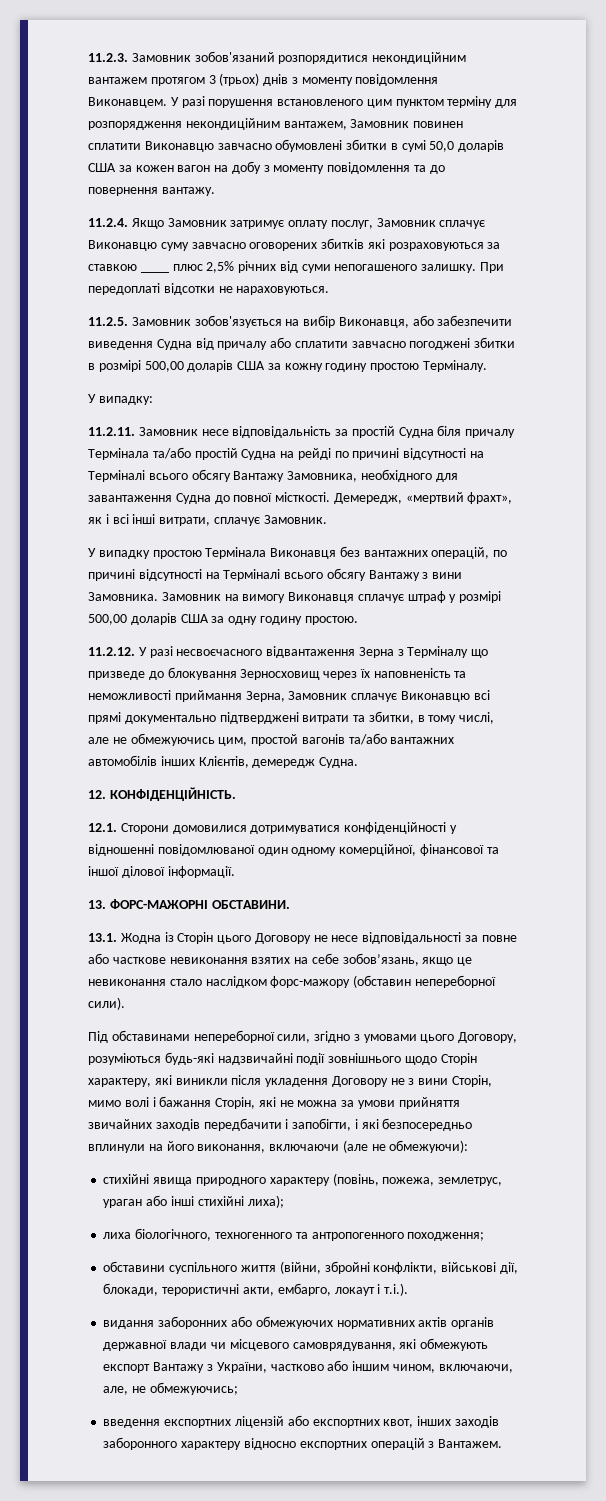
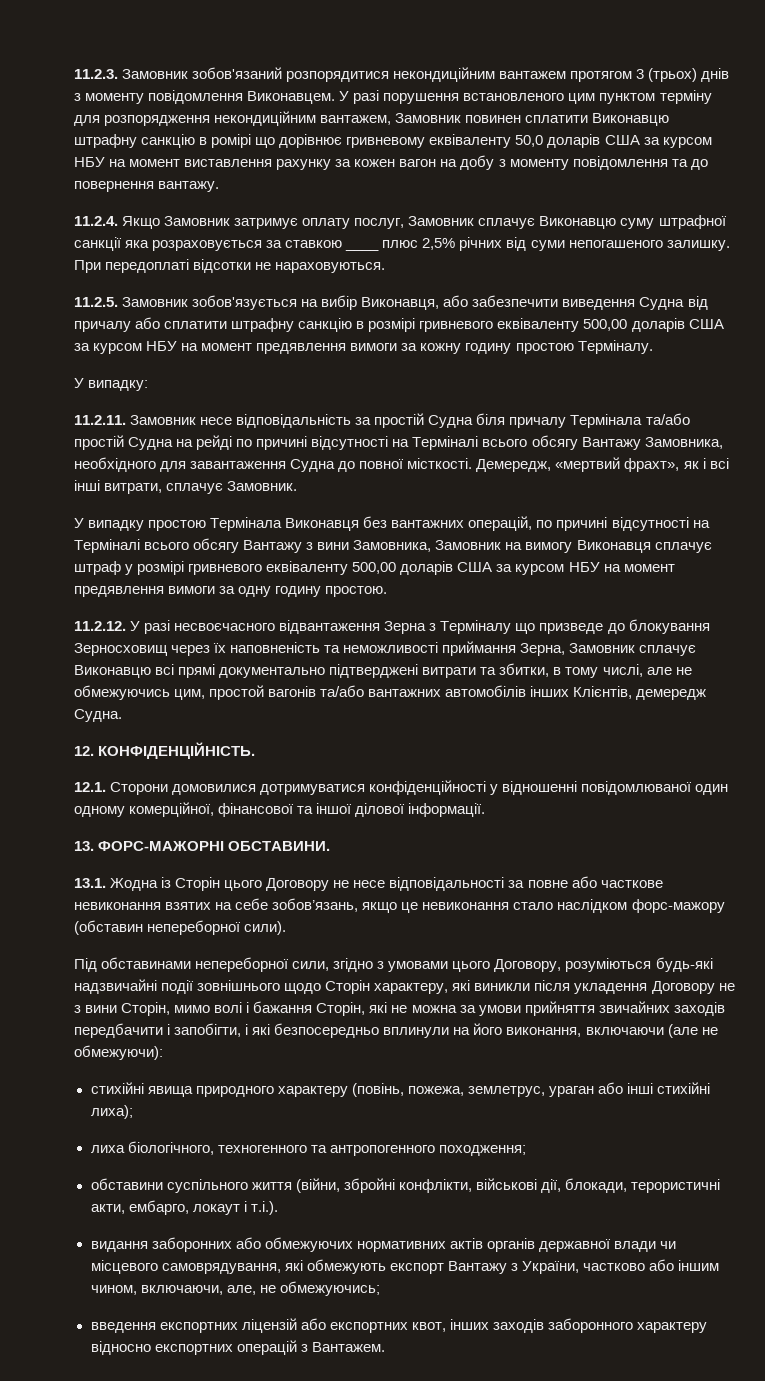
[217,139,505,152] [88,163,116,172] завчасно обумовлені збитки в сумі 50,0 доларів США -> [74,134,712,148] [74,157,332,170] штрафну санкцію в ромірі що дорівнює гривневому еквіваленту 50,0 доларів США за курсом НБУ на момент виставлення рахунку
[191,238,484,251] завчасно оговорених збитків які розраховуються -> [658,215,727,229] [74,237,263,251] штрафної санкції яка розраховується
[351,337,516,350] [88,360,266,372] завчасно погоджені збитки в розмірі 500,00 доларів США -> [231,318,724,332] [74,341,398,354] штрафну санкцію в розмірі гривневого еквіваленту 500,00 доларів США за курсом НБУ на момент предявлення вимоги
[88,592,158,601] Замовника. -> [353,540,432,552] Замовника,
[88,613,225,625] 500,00 доларів США за -> [188,561,675,575] [74,586,236,597] гривневого еквіваленту 500,00 доларів США за курсом НБУ на момент предявлення вимоги за

